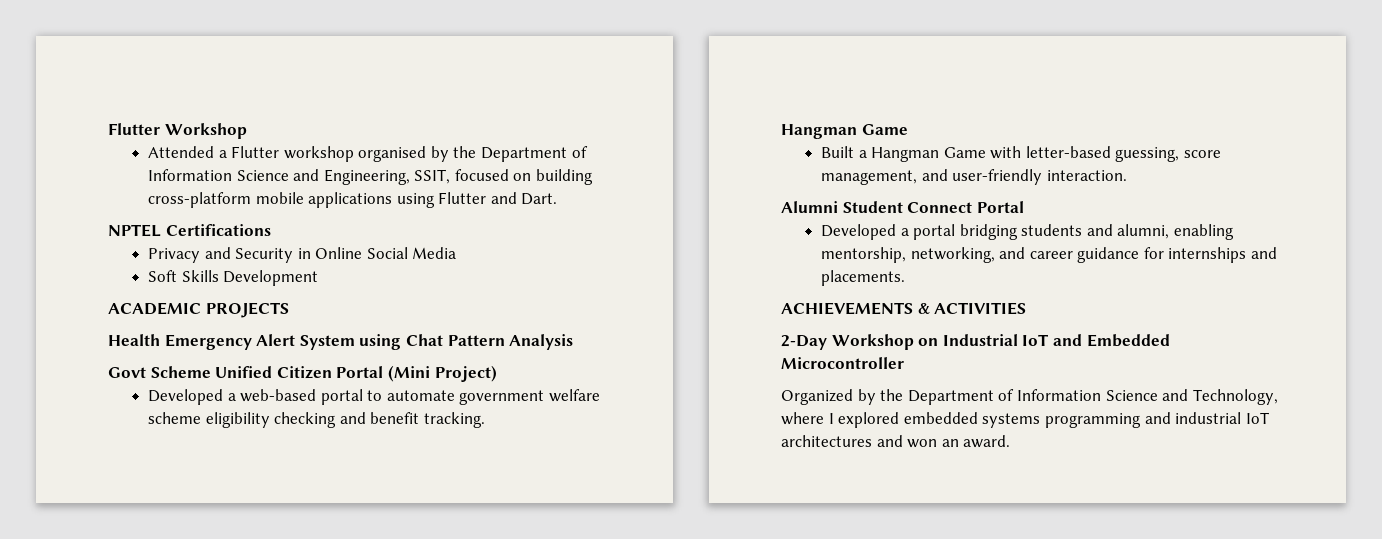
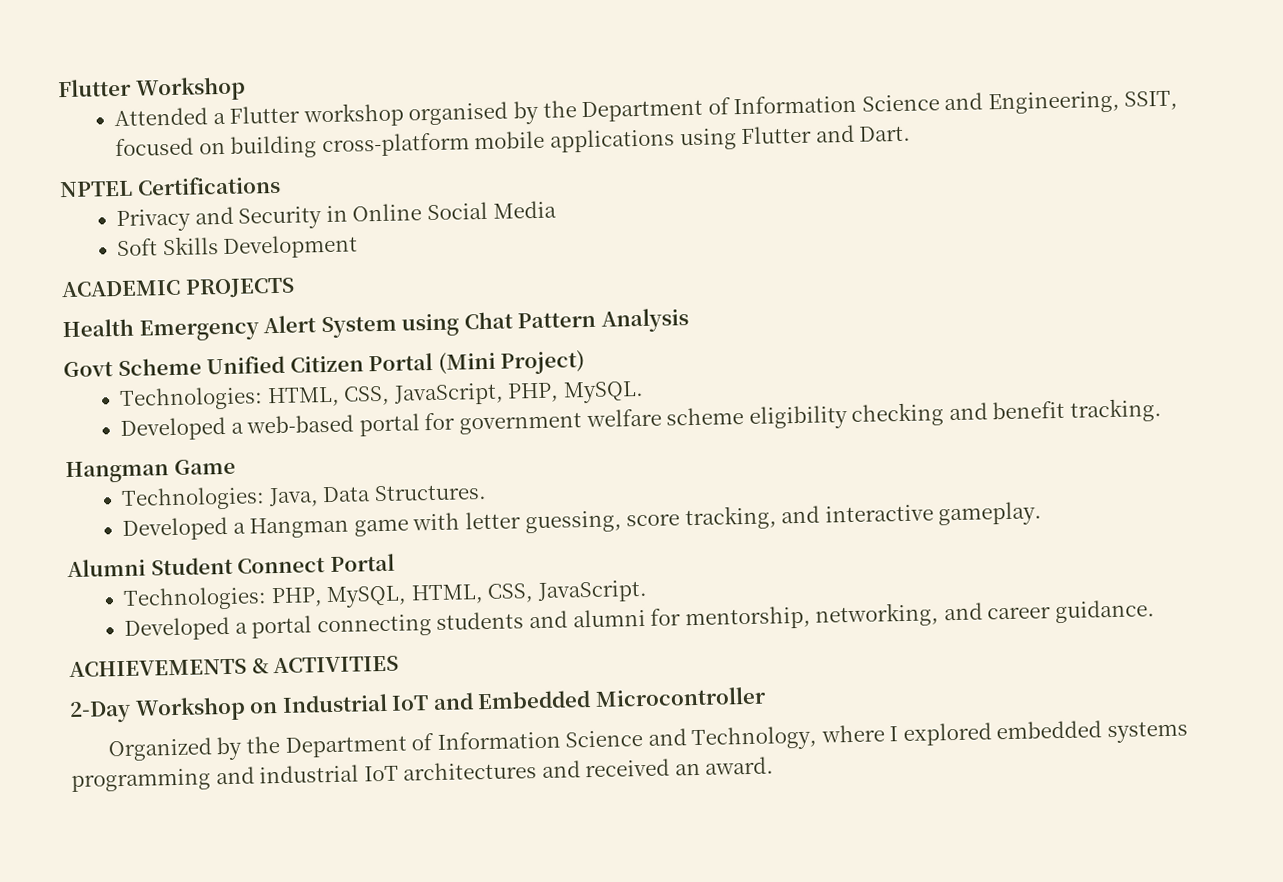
(497, 373) none -> [119,380,645,411] // Technologies: HTML, CSS, JavaScript, PHP, MySQL.
[367,390,455,401] to automate -> [424,412,456,431] for
[820,146,1222,162] [820,169,1127,185] [781,201,1024,213] Built a Hangman Game with letter-based guessing, score management, and user-friendly interaction. // Alumni Student Connect Portal -> [121,483,487,511] [122,501,1043,541] [67,553,395,578] [123,579,649,611] Technologies: Java, Data Structures. // Developed a Hangman game with letter guessing, score tracking, and interactive gameplay. // Alumni Student Connect Portal // Technologies: PHP, MySQL, HTML, CSS, JavaScript.
[959,224,1018,240] bridging -> [316,614,432,638] connecting
[1117,224,1235,240] alumni, enabling -> [572,608,682,628] alumni for
[1077,247,1278,263] [820,270,905,286] guidance for internships and placements. -> [1054,599,1155,624] guidance.
[907,439,938,448] won -> [585,758,671,778] received

